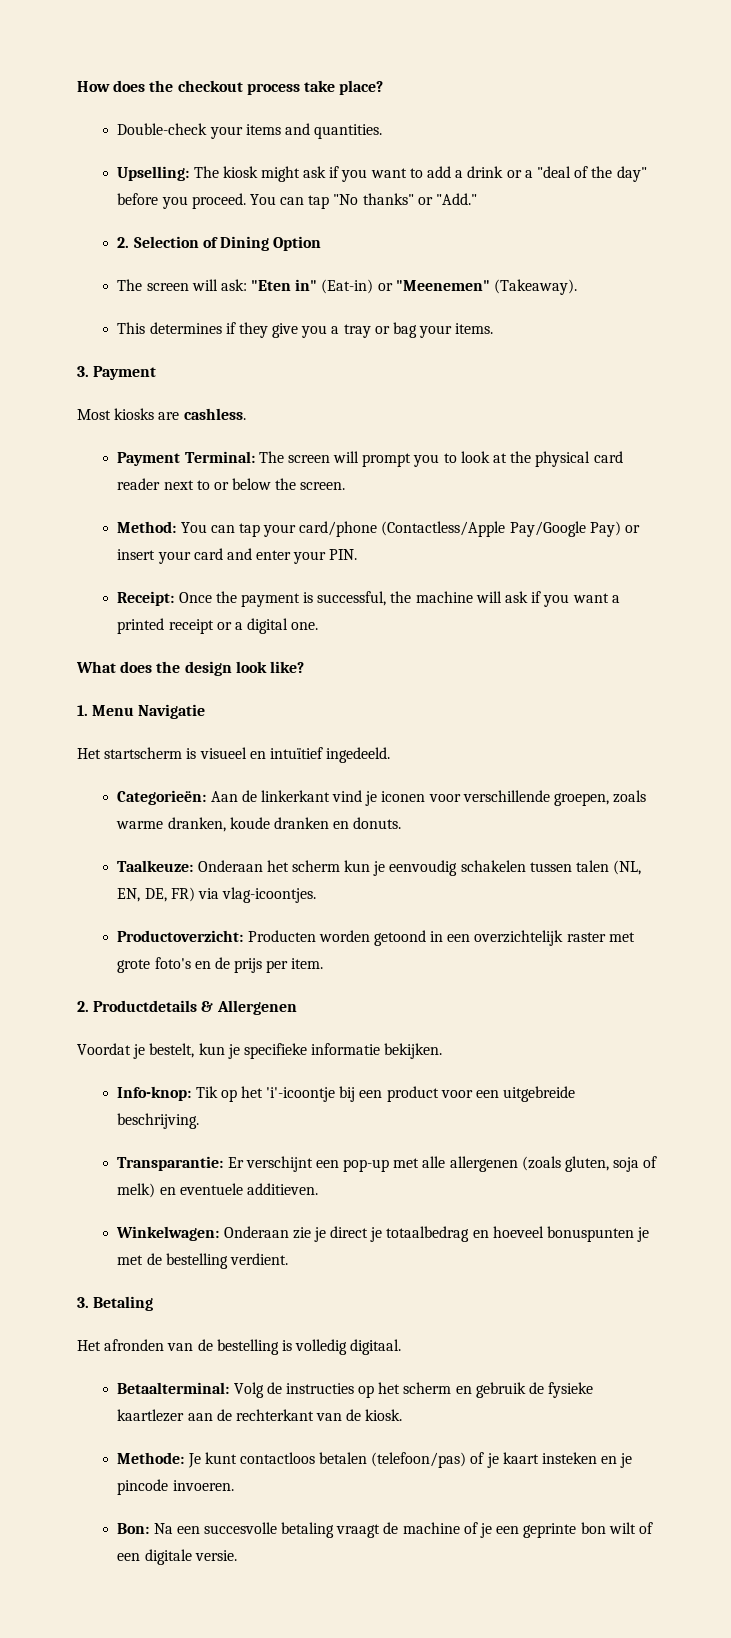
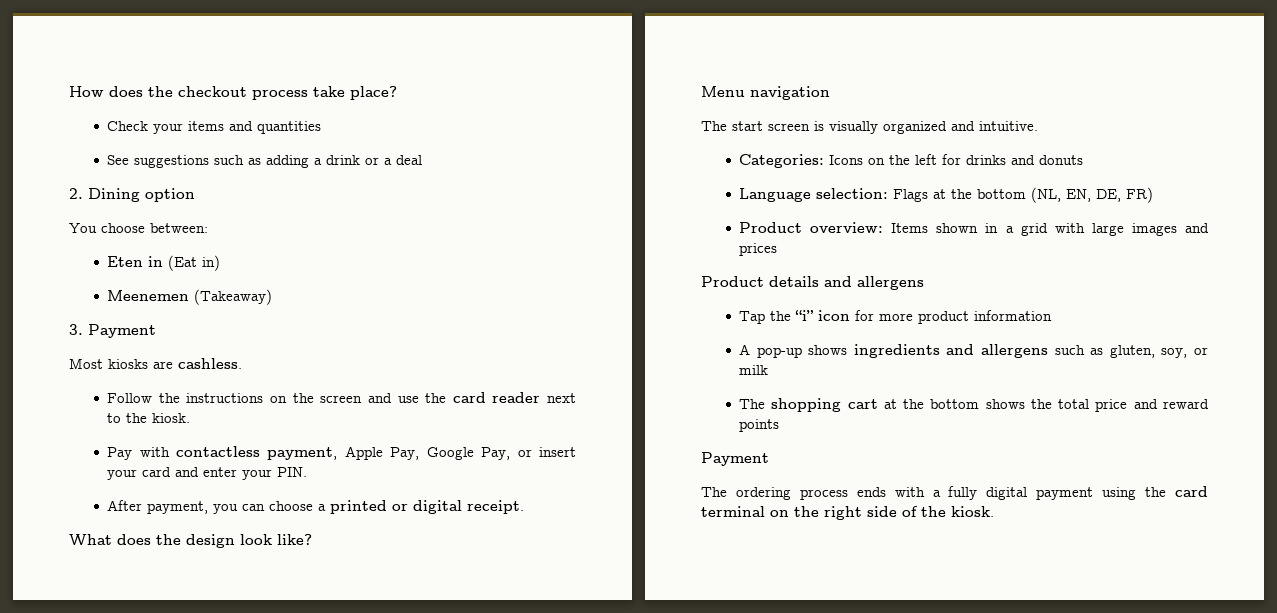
[117,123,208,135] Double-check -> [107,121,149,131] Check
[314,124,383,139] [117,166,647,182] [117,193,478,209] [117,236,322,251] [117,279,578,295] [117,322,494,338] quantities. // Upselling: The kiosk might ask if you want to add a drink or a "deal of the day" before you proceed. You can tap "No thanks" or "Add." // 2. Selection of Dining Option // The screen will ask: "Eten in" (Eat-in) or "Meenemen" (Takeaway). // This determines if they give you a tray or bag your items. -> [257,121,322,134] [107,155,423,168] [69,188,195,202] [69,223,208,233] [107,255,221,271] [107,289,273,305] quantities // See suggestions such as adding a drink or a deal // 2. Dining option // You choose between: // Eten in (Eat in) // Meenemen (Takeaway)
[117,451,623,467] [117,478,346,490] [117,521,621,537] Payment Terminal: The screen will prompt you to look at the physical card reader next to or below the screen. // Method: You can tap your card/phone (Contactless/Apple Pay/Google Pay) -> [107,392,576,403] [107,413,191,423] [107,446,511,460] Follow the instructions on the screen and use the card reader next to the kiosk. // Pay with contactless payment, Apple Pay, Google Pay,
[117,591,620,607] [117,618,319,634] Receipt: Once the payment is successful, the machine will ask if you want a printed receipt or a digital one. -> [107,500,525,514] After payment, you can choose a printed or digital receipt.
[77,704,206,719] [77,747,391,763] [117,790,647,806] [116,817,402,832] [117,860,642,876] [117,887,317,903] [117,930,635,946] [117,957,324,973] [77,1000,297,1015] [77,1043,443,1059] [117,1086,576,1102] [117,1113,200,1129] [117,1156,658,1172] [117,1183,318,1198] [116,1226,650,1242] [117,1253,288,1269] [77,1296,154,1311] [77,1339,402,1355] [117,1382,594,1398] [117,1409,403,1422] [117,1452,633,1468] [117,1479,234,1495] [117,1522,653,1538] [117,1549,237,1565] 1. Menu Navigatie // Het startscherm is visueel en intuïtief ingedeeld. // Categorieën: Aan de linkerkant vind je iconen voor verschillende groepen, zoals warme dranken, koude dranken en donuts. // Taalkeuze: Onderaan het scherm kun je eenvoudig schakelen tussen talen (NL, EN, DE, FR) via vlag-icoontjes. // Productoverzicht: Producten worden getoond in een overzichtelijk raster met grote foto's en de prijs per item. // 2. Productdetails & Allergenen // Voordat je bestelt, kun je specifieke informatie bekijken. // Info-knop: Tik op het 'i'-icoontje bij een product voor een uitgebreide beschrijving. // Transparantie: Er verschijnt een pop-up met alle allergenen (zoals gluten, soja of melk) en eventuele additieven. // Winkelwagen: Onderaan zie je direct je totaalbedrag en hoeveel bonuspunten je met de bestelling verdient. // 3. Betaling // Het afronden van de bestelling is volledig digitaal. // Betaalterminal: Volg de instructies op het scherm en gebruik de fysieke kaartlezer aan de rechterkant van de kiosk. // Methode: Je kunt contactloos betalen (telefoon/pas) of je kaart insteken en je pincode invoeren. // Bon: Na een succesvolle betaling vraagt de machine of je een geprinte bon wilt of een digitale versie. -> [701,86,830,100] [701,121,1038,134] [739,154,1084,168] [739,187,1154,203] [739,222,1209,236] [739,243,778,256] [701,276,924,290] [739,310,1053,324] [739,344,1208,358] [739,365,769,375] [739,398,1210,412] [739,419,780,432] [701,452,769,466] [701,486,1208,500] [701,506,994,520] Menu navigation // The start screen is visually organized and intuitive. // Categories: Icons on the left for drinks and donuts // Language selection: Flags at the bottom (NL, EN, DE, FR) // Product overview: Items shown in a grid with large images and prices // Product details and allergens // Tap the “i” icon for more product information // A pop-up shows ingredients and allergens such as gluten, soy, or milk // The shopping cart at the bottom shows the total price and reward points // Payment // The ordering process ends with a fully digital payment using the card terminal on the right side of the kiosk.

